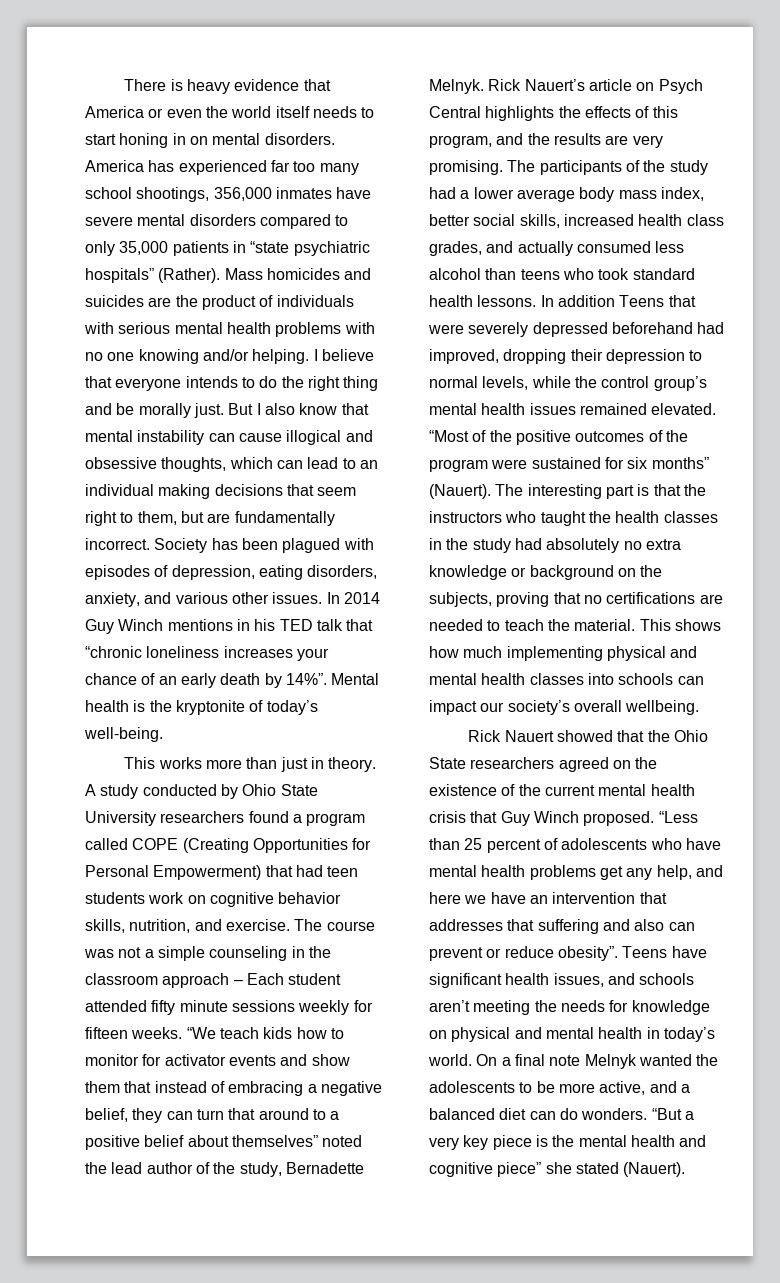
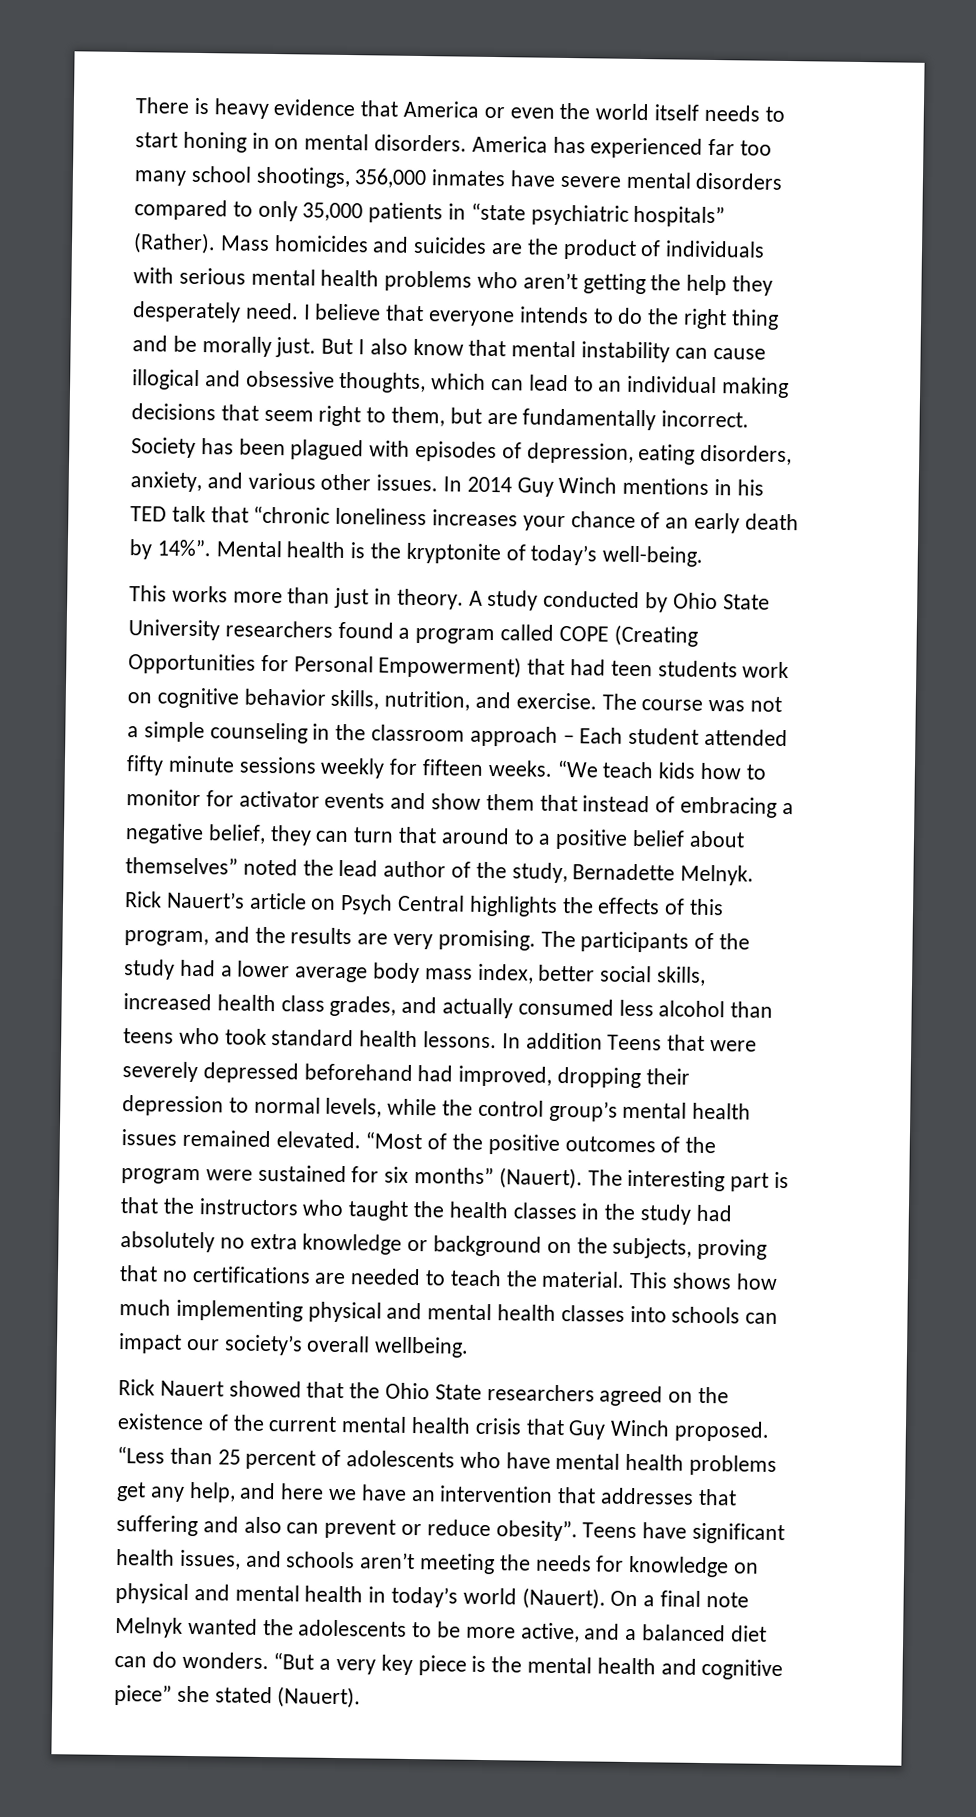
[344,322,375,334] [85,349,310,364] with no one knowing and/or helping. -> [477,271,774,296] [132,301,299,323] who aren’t getting the help they desperately need.
[428,1054,472,1066] world. -> [462,1587,606,1610] world (Nauert).

